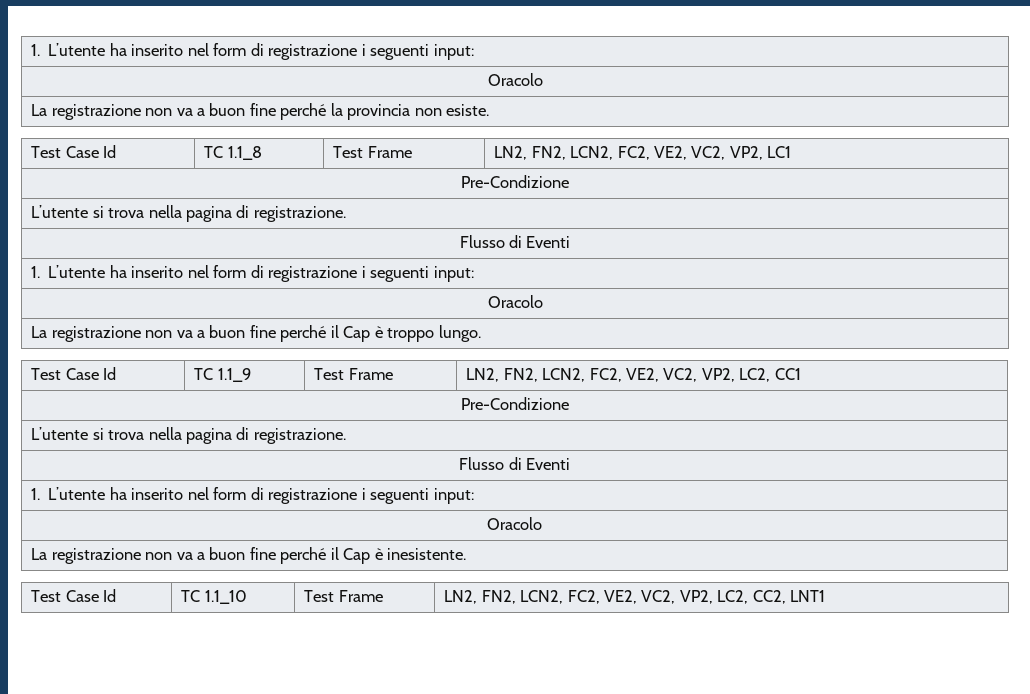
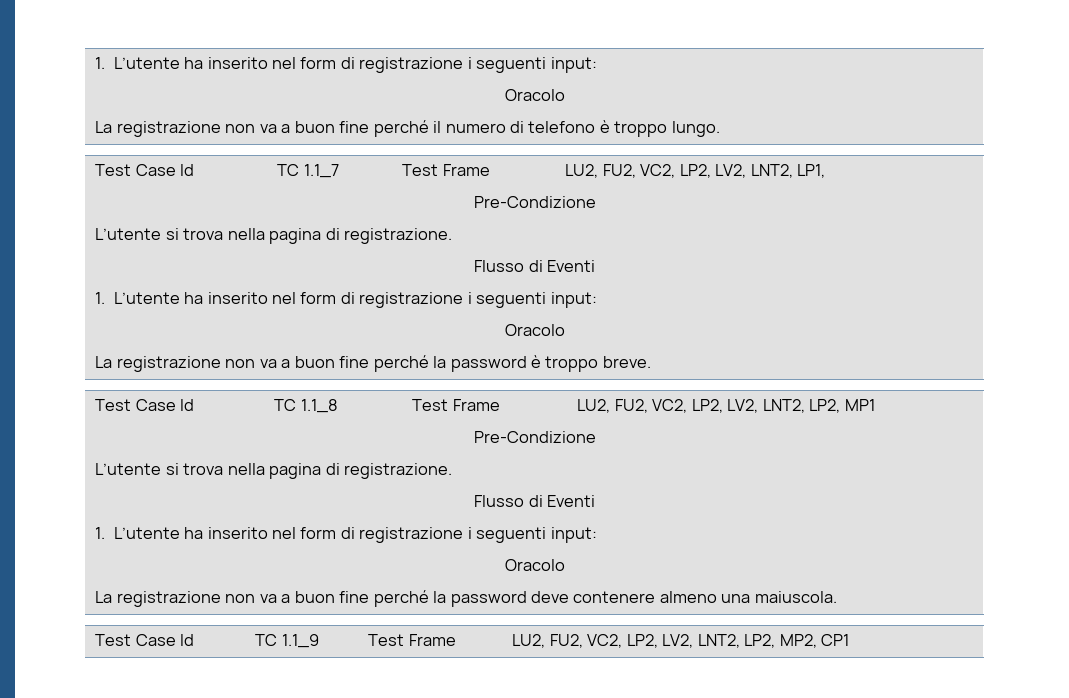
[330,103,490,120] [31,145,117,158] [204,146,262,160] [333,146,412,158] [494,146,792,160] la provincia non esiste. // Test Case Id | TC 1.1_8 | Test Frame | LN2, FN2, LCN2, FC2, VE2, VC2, VP2, LC1 -> [433,120,720,137] [95,164,195,176] [277,164,339,178] [402,164,490,176] [565,164,826,178] il numero di telefono è troppo lungo. // Test Case Id | TC 1.1_7 | Test Frame | LU2, FU2, VC2, LP2, LV2, LNT2, LP1,
[330,325,481,342] [31,367,117,380] [194,368,251,382] [314,368,393,380] [466,368,801,382] il Cap è troppo lungo. // Test Case Id | TC 1.1_9 | Test Frame | LN2, FN2, LCN2, FC2, VE2, VC2, VP2, LC2, CC1 -> [433,355,651,372] [95,399,195,411] [274,399,338,413] [412,399,500,411] [577,399,875,413] la password è troppo breve. // Test Case Id | TC 1.1_8 | Test Frame | LU2, FU2, VC2, LP2, LV2, LNT2, LP2, MP1
[330,547,467,564] [31,589,117,602] [181,590,247,604] [304,590,383,602] [444,590,826,604] il Cap è inesistente. // Test Case Id | TC 1.1_10 | Test Frame | LN2, FN2, LCN2, FC2, VE2, VC2, VP2, LC2, CC2, LNT1 -> [433,591,837,607] [95,634,195,646] [255,634,319,648] [368,634,456,646] [512,634,850,648] la password deve contenere almeno una maiuscola. // Test Case Id | TC 1.1_9 | Test Frame | LU2, FU2, VC2, LP2, LV2, LNT2, LP2, MP2, CP1

